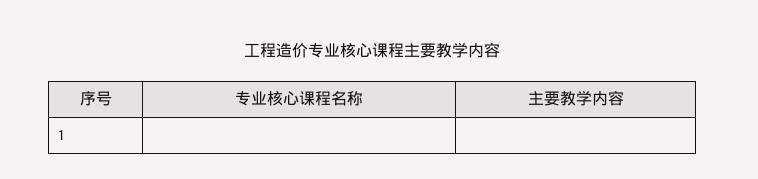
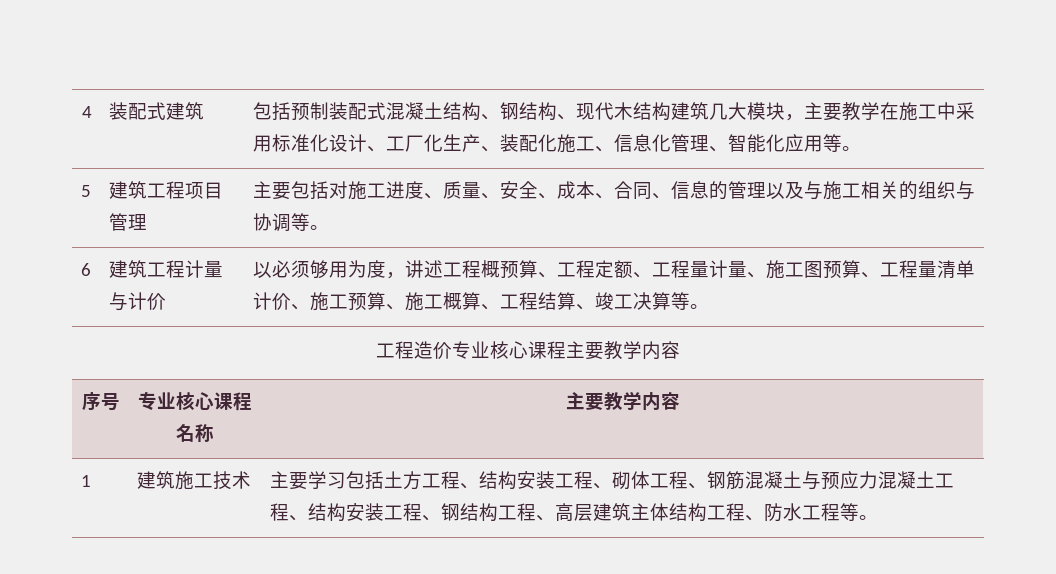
(244, 50) none -> [81,106,92,118] [108,102,204,120] [252,102,975,121] [252,134,861,153] [80,185,91,197] [108,181,223,199] [108,213,147,231] [252,181,975,200] [252,213,329,232] [80,263,91,276] [108,260,223,278] [108,292,166,311] [252,260,975,279] [252,292,709,311] 4 | 装配式建筑 | 包括预制装配式混凝土结构、钢结构、现代木结构建筑几大模块，主要教学在施工中采用标准化设计、工厂化生产、装配化施工、信息化管理、智能化应用等。 // 5 | 建筑工程项目管理 | 主要包括对施工进度、质量、安全、成本、合同、信息的管理以及与施工相关的组织与协调等。 // 6 | 建筑工程计量与计价 | 以必须够用为度，讲述工程概预算、工程定额、工程量计量、施工图预算、工程量清单计价、施工预算、施工概算、工程结算、竣工决算等。 //
(64, 135) | -> [136,471,251,490] [269,471,954,490] [269,503,878,522] 建筑施工技术 | 主要学习包括土方工程、结构安装工程、砌体工程、钢筋混凝土与预应力混凝土工程、结构安装工程、钢结构工程、高层建筑主体结构工程、防水工程等。

